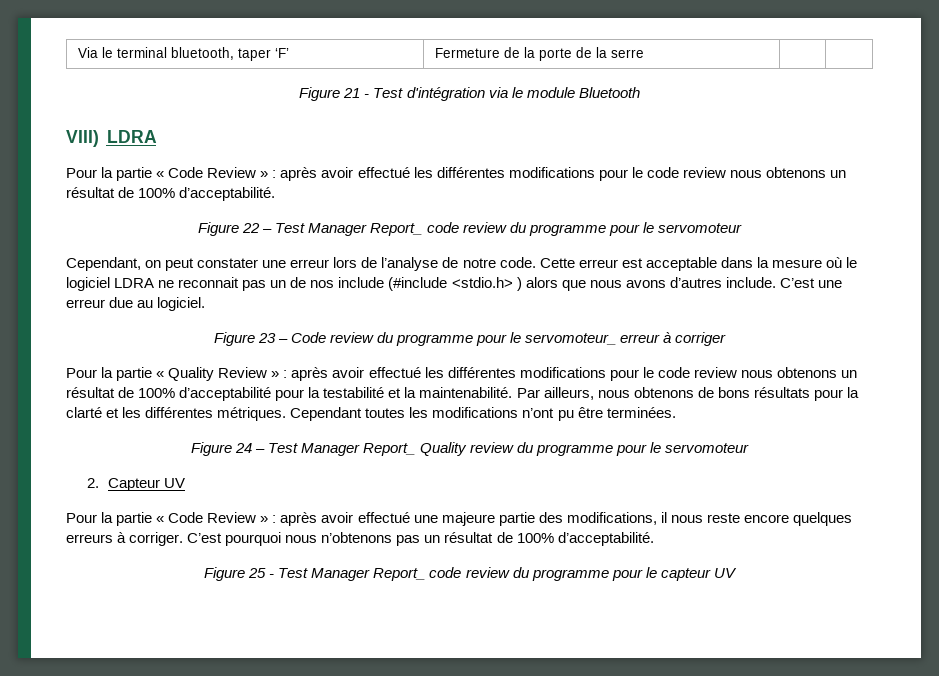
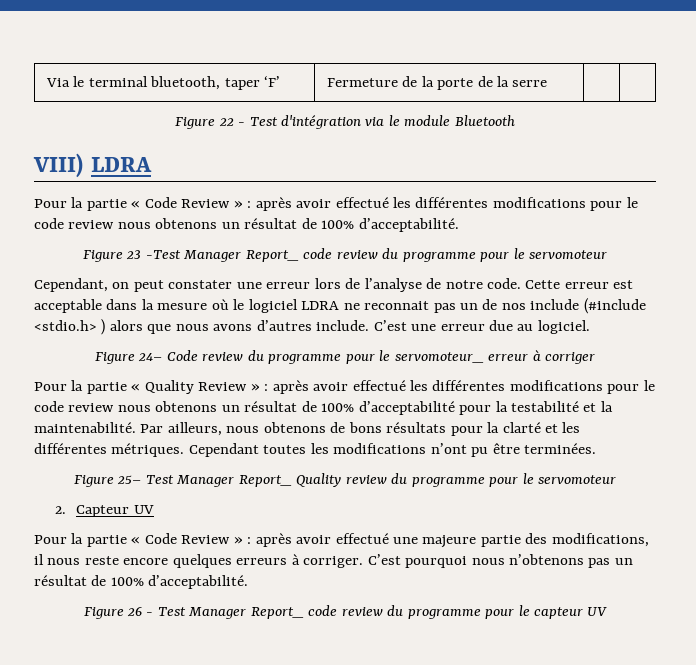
[343,88,361,98] 21 -> [218,118,234,127] 22
[242,223,306,233] 22 – Test -> [126,250,181,260] 23 -Test
[257,333,288,343] 23 – -> [138,353,163,362] 24–
[235,443,266,453] 24 – -> [117,475,142,485] 25–
[248,568,267,578] 25 -> [126,607,142,617] 26

